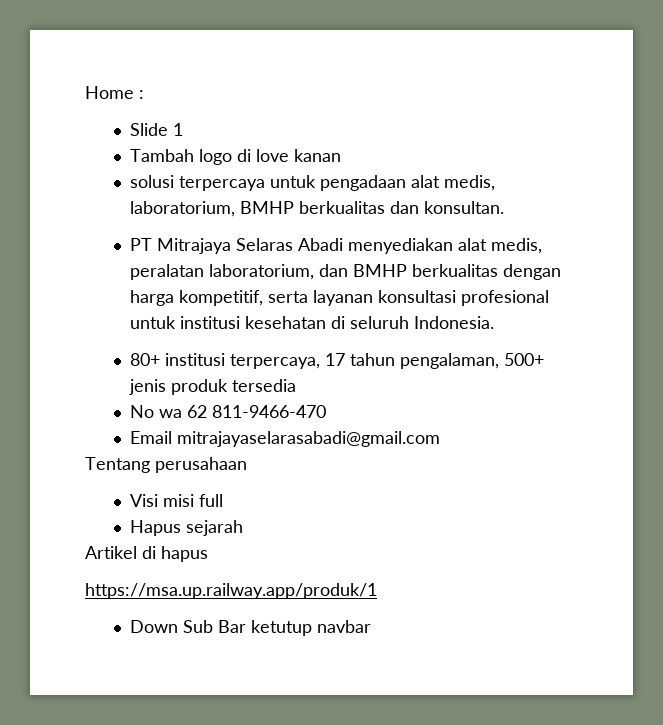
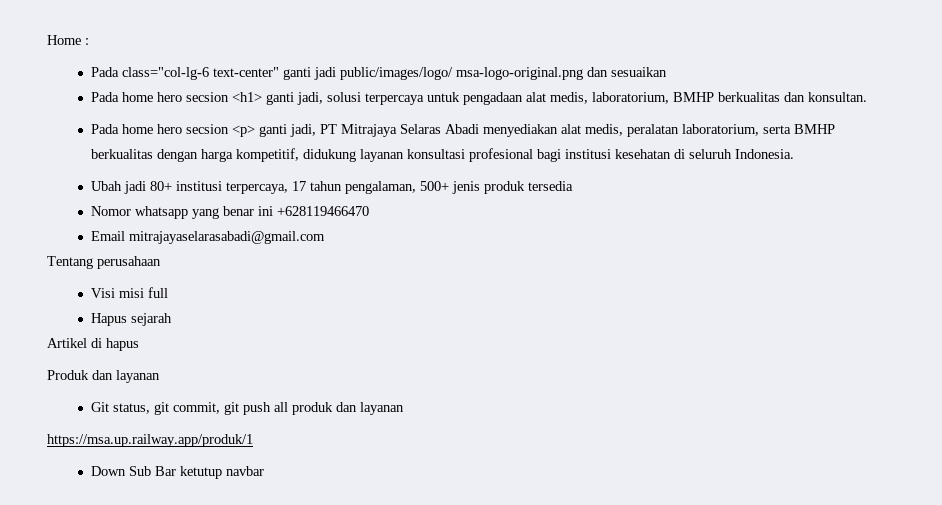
[130,123,184,136] [130,149,342,165] Slide 1 // Tambah logo di love kanan // -> [91,67,668,80] [91,92,324,105] Pada class="col-lg-6 text-center" ganti jadi public/images/logo/ msa-logo-original.png dan sesuaikan // Pada home hero secsion <h1> ganti jadi,
(505, 207) none -> [91,124,317,137] Pada home hero secsion <p> ganti jadi,
[319,264,349,277] dan -> [763,125,792,134] serta
[268,291,309,303] serta -> [303,149,357,162] didukung
[130,316,177,329] untuk -> [537,149,562,162] bagi
(495, 322) none -> [91,181,147,194] Ubah jadi
[130,405,327,418] No wa 62 811-9466-470 -> [91,206,370,219] Nomor whatsapp yang benar ini +628119466470
(208, 554) none -> [47,370,160,383] [91,402,405,415] // Produk dan layanan // Git status, git commit, git push all produk dan layanan

